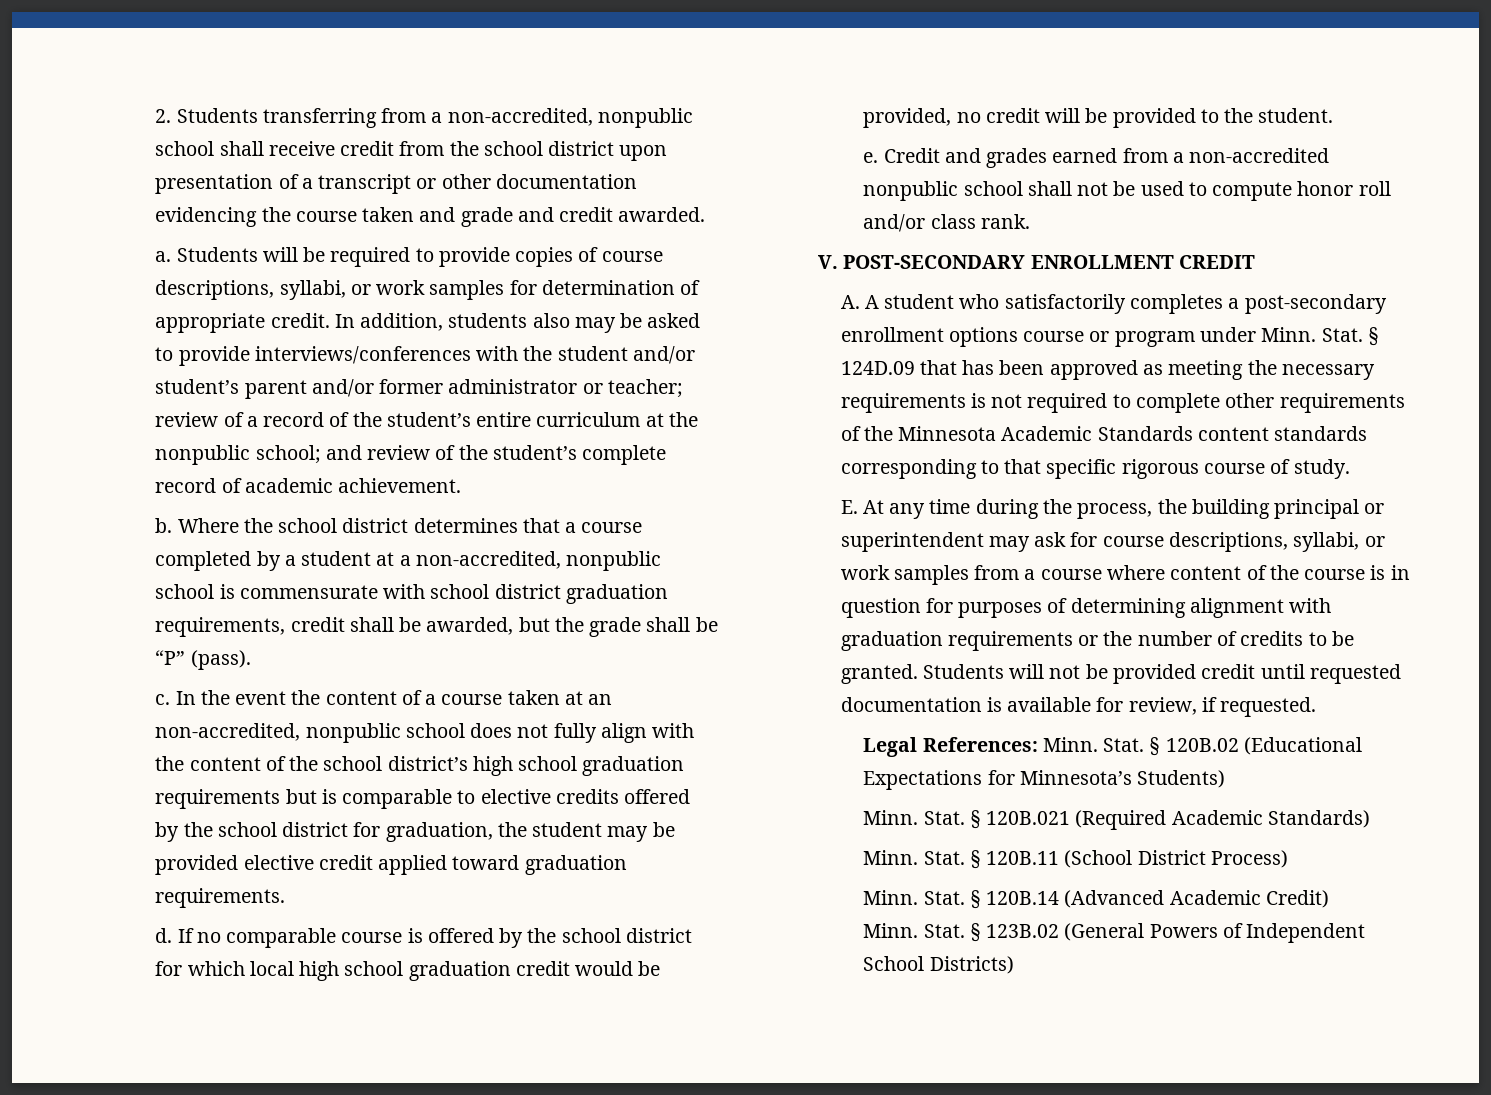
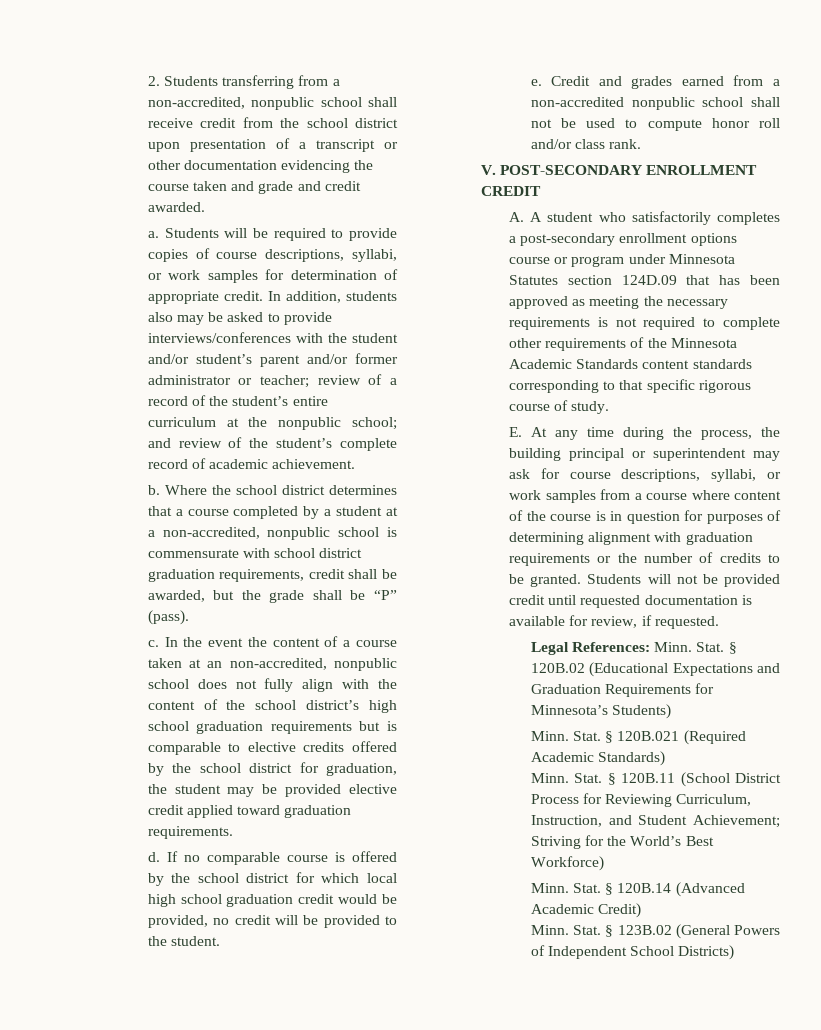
[1261,327,1379,346] Minn. Stat. § -> [668,254,735,264] [509,275,612,285] Minnesota Statutes section
(983, 780) none -> [757,663,780,673] [530,684,691,697] and Graduation Requirements
[1210,850,1288,868] Process) -> [530,793,752,807] [530,815,780,828] [530,835,714,849] [530,856,604,871] Process for Reviewing Curriculum, Instruction, and Student Achievement; Striving for the World’s Best Workforce)

